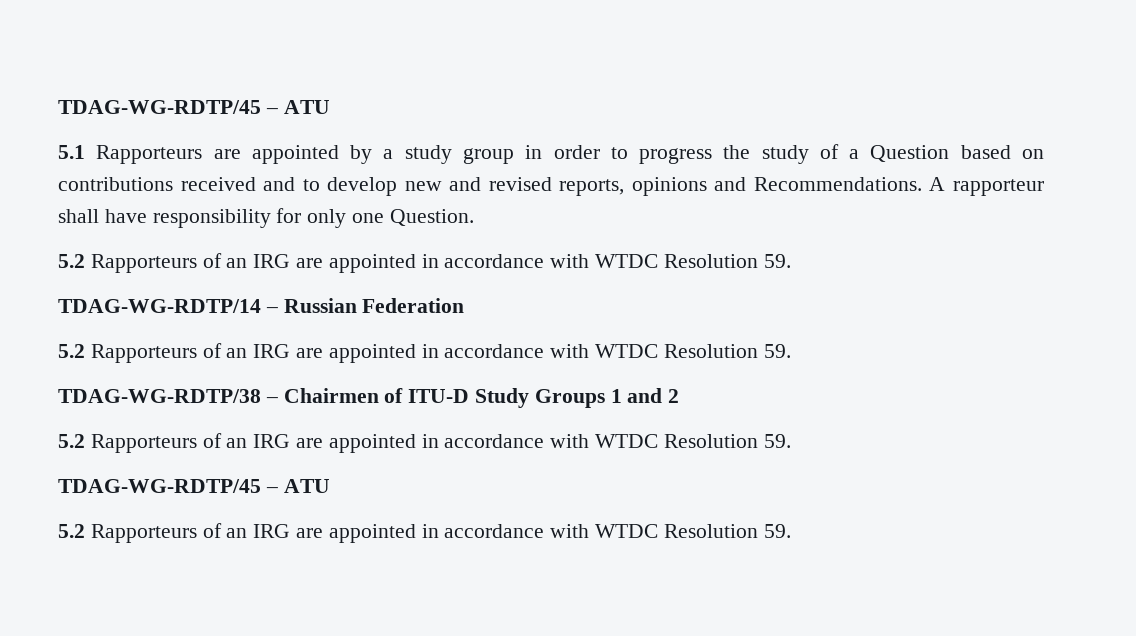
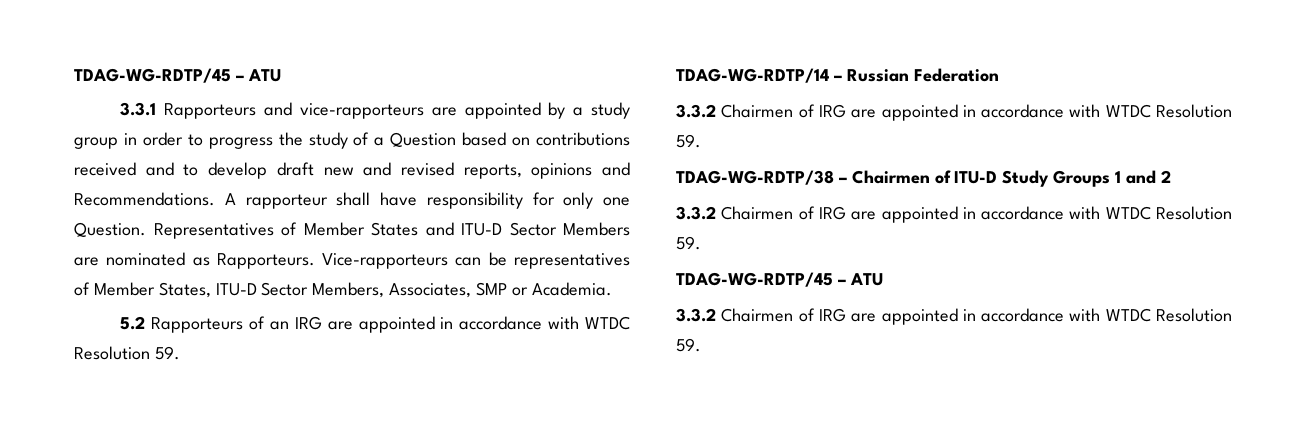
[58,100,330,114] [58,145,203,164] TDAG-WG-RDTP/45 – ATU // 5.1 Rapporteurs -> [74,68,281,83] [120,102,424,119] TDAG-WG-RDTP/45 – ATU // 3.3.1 Rapporteurs and vice-rapporteurs
(398, 186) none -> [276,162,314,176] draft
(474, 217) none -> [153,222,630,239] [74,252,630,269] [74,282,612,298] Representatives of Member States and ITU-D Sector Members are nominated as Rapporteurs. Vice-rapporteurs can be representatives of Member States, ITU-D Sector Members, Associates, SMP or Academia.
[58,343,248,363] 5.2 Rapporteurs of an -> [676,104,815,118] 3.3.2 Chairmen of
[58,433,248,453] 5.2 Rapporteurs of an -> [676,206,815,220] 3.3.2 Chairmen of
[58,523,248,543] 5.2 Rapporteurs of an -> [676,308,815,322] 3.3.2 Chairmen of

